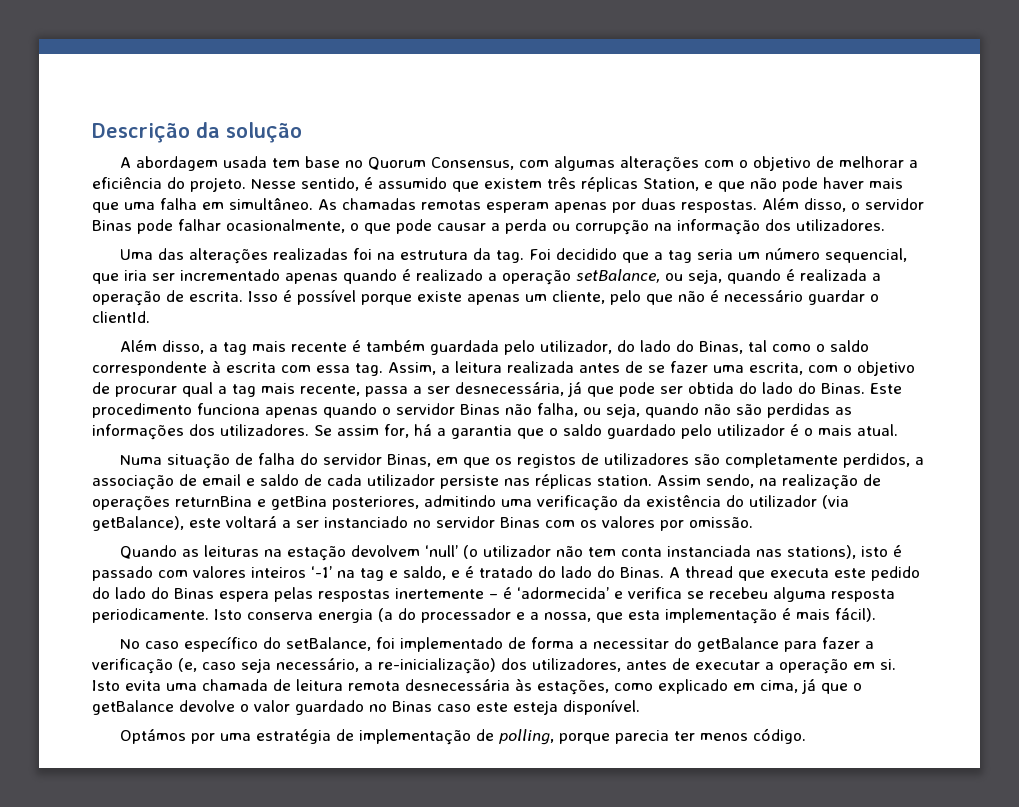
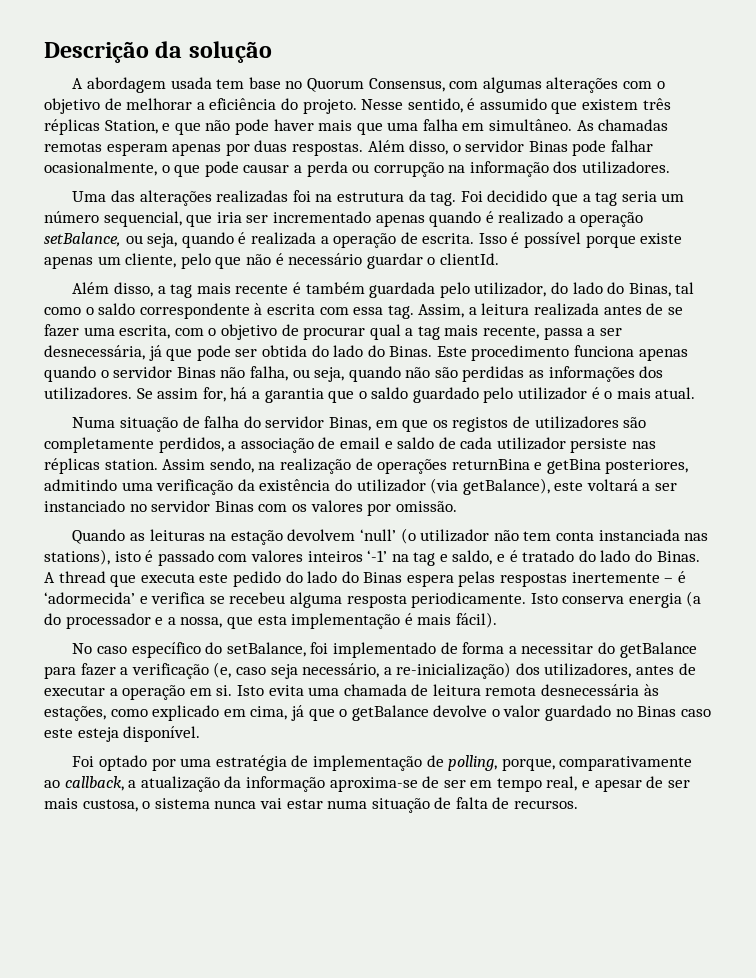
[119,729,186,744] Optámos -> [72,755,148,771] Foi optado
[558,728,806,744] porque parecia ter menos código. -> [501,756,693,771] [44,776,690,792] [44,797,579,813] porque, comparativamente ao callback, a atualização da informação aproxima-se de ser em tempo real, e apesar de ser mais custosa, o sistema nunca vai estar numa situação de falta de recursos.

